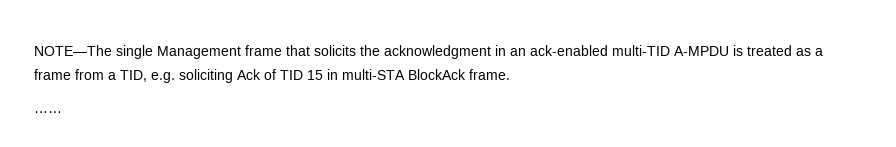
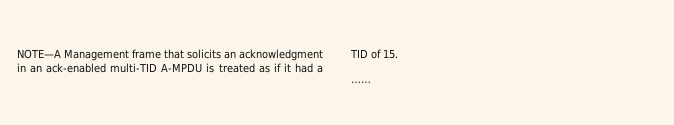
[34,45,153,59] NOTE—The single -> [17,49,61,59] NOTE—A
[360,45,380,56] the -> [224,51,236,59] an
[815,48,823,56] [34,69,510,83] a frame from a TID, e.g. soliciting Ack of TID 15 in multi-STA BlockAck frame. -> [273,63,323,73] [350,49,398,59] if it had a TID of 15.

